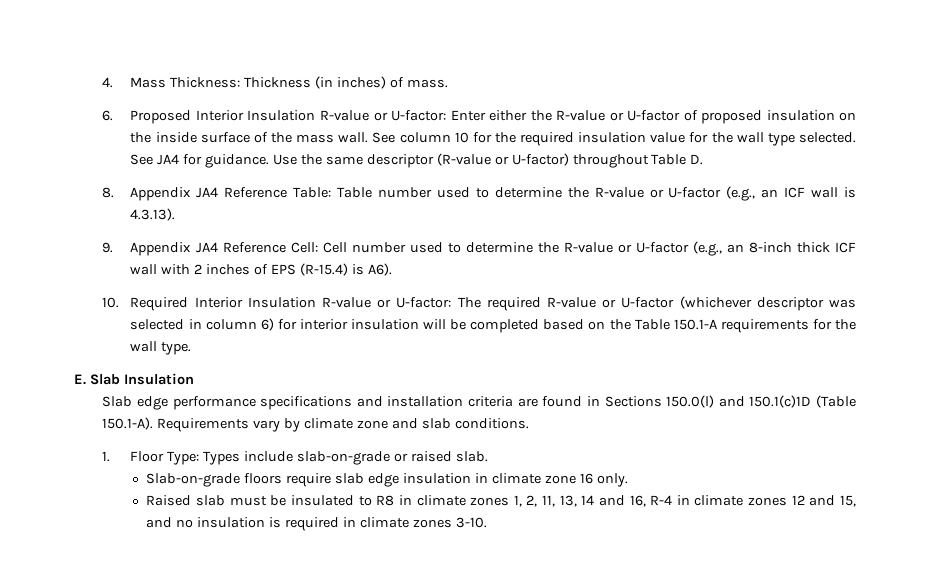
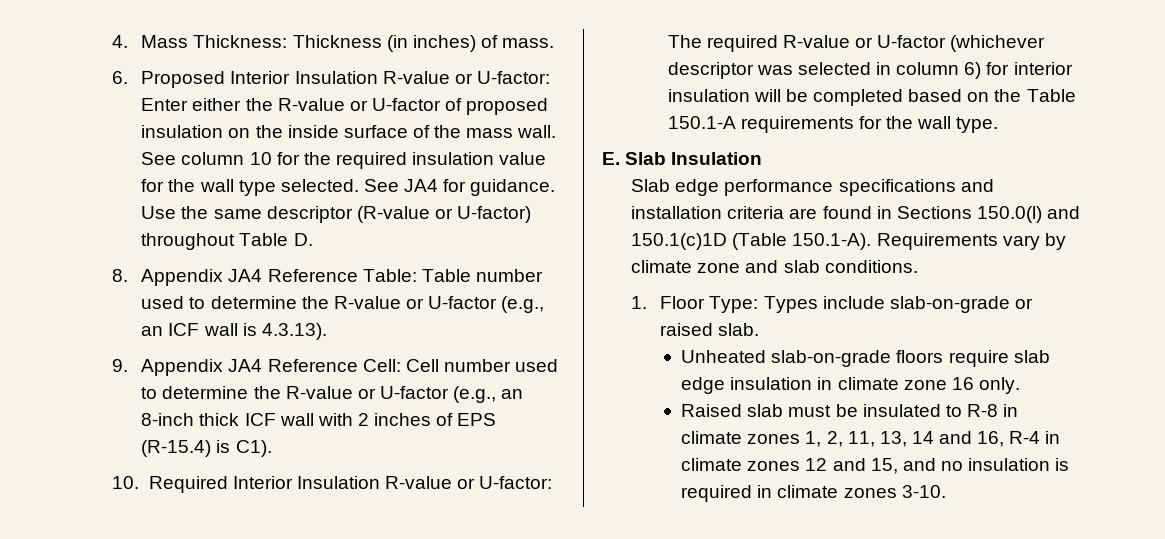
[367,263,392,276] A6). -> [235,440,272,457] C1).
[146,473,241,487] Slab-on-grade -> [681,350,892,367] Unheated slab-on-grade
[376,495,395,506] R8 -> [966,404,998,417] R-8

